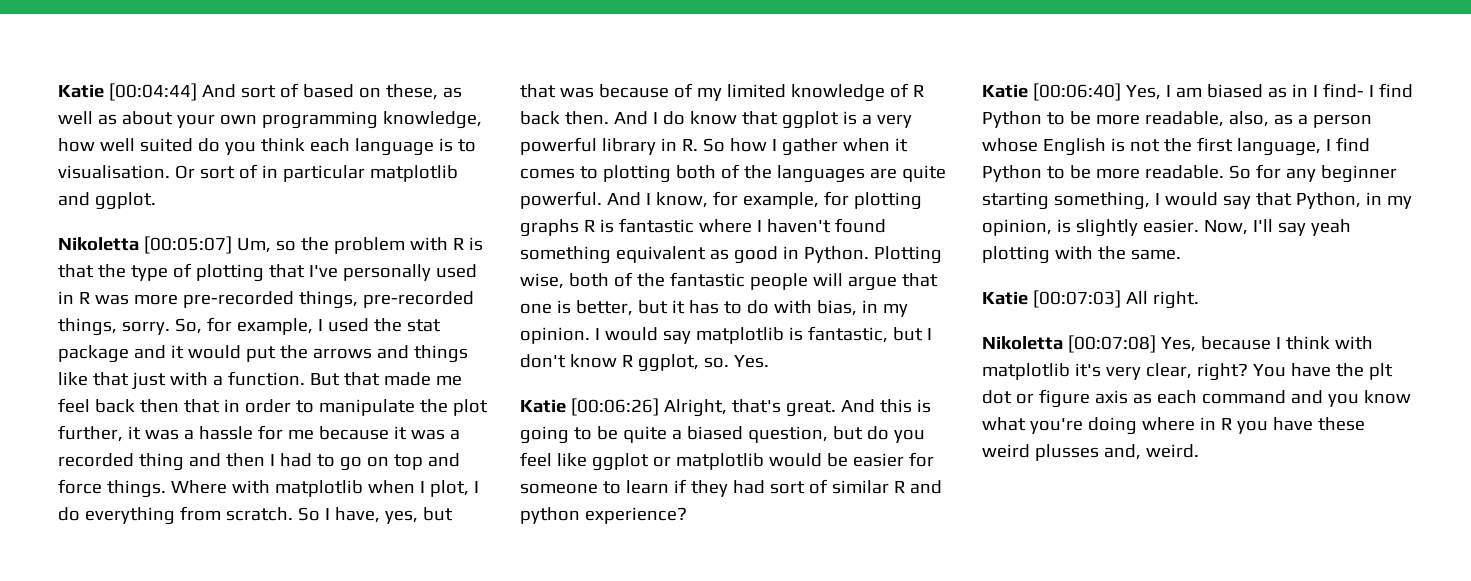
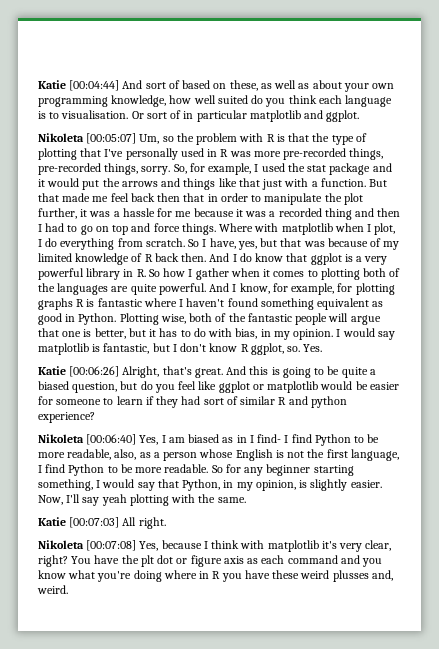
[58,237,139,251] Nikoletta -> [38,133,84,142] Nikoleta
[982,84,1028,98] Katie -> [38,434,84,443] Nikoleta
[982,336,1063,350] Nikoletta -> [38,540,84,549] Nikoleta

